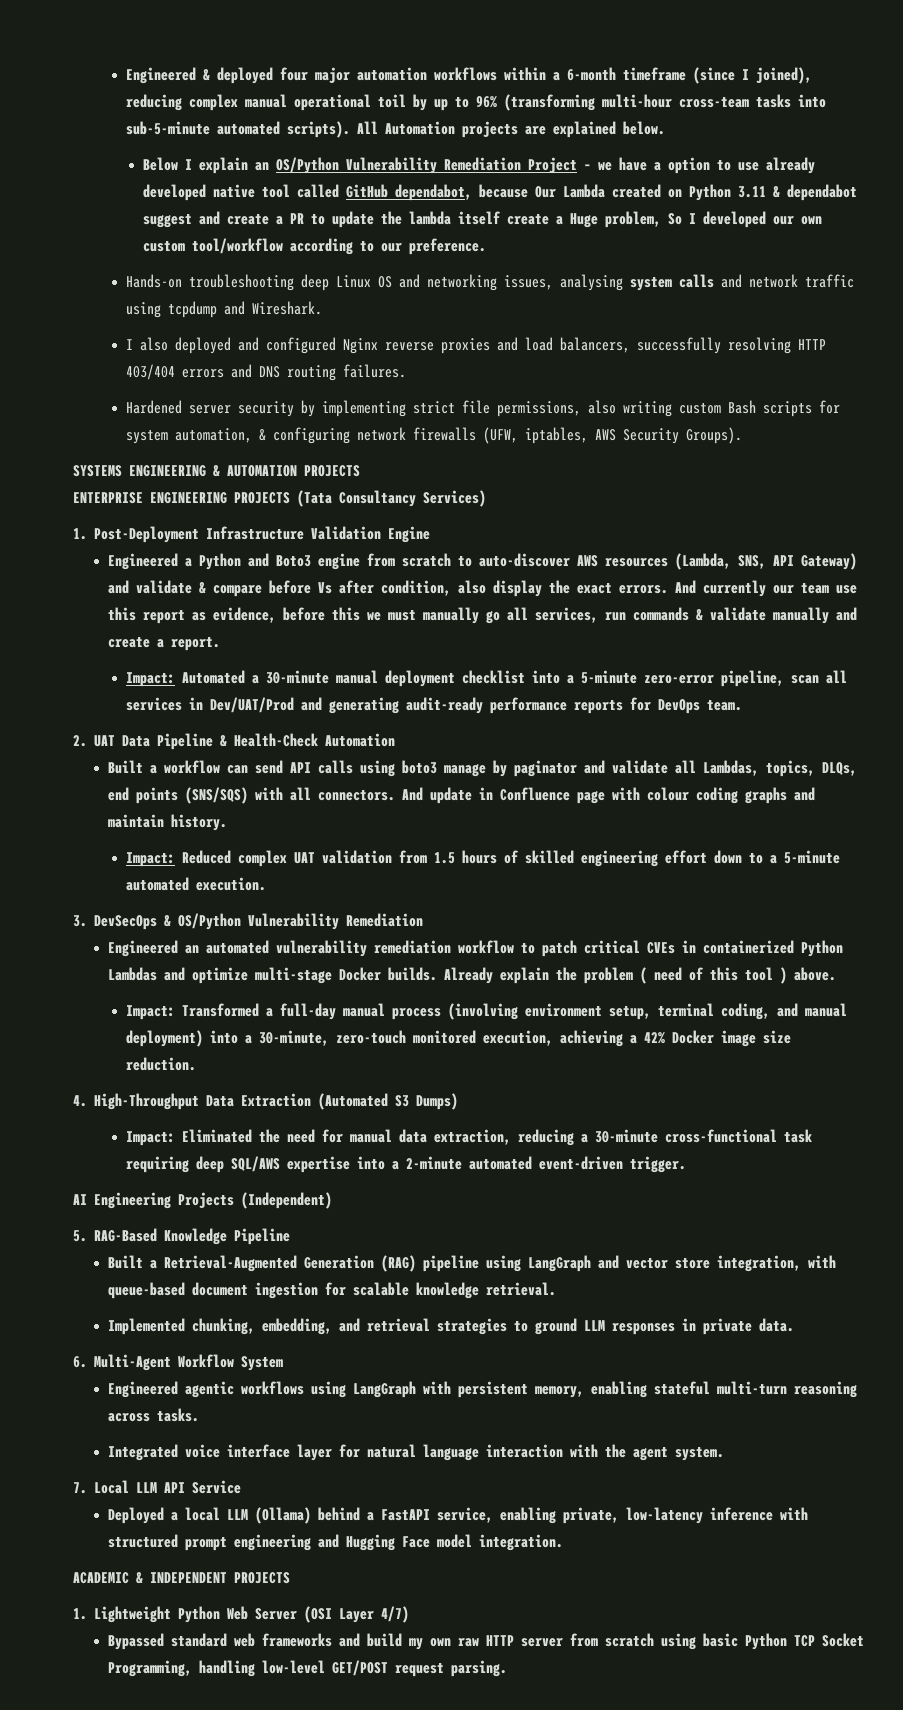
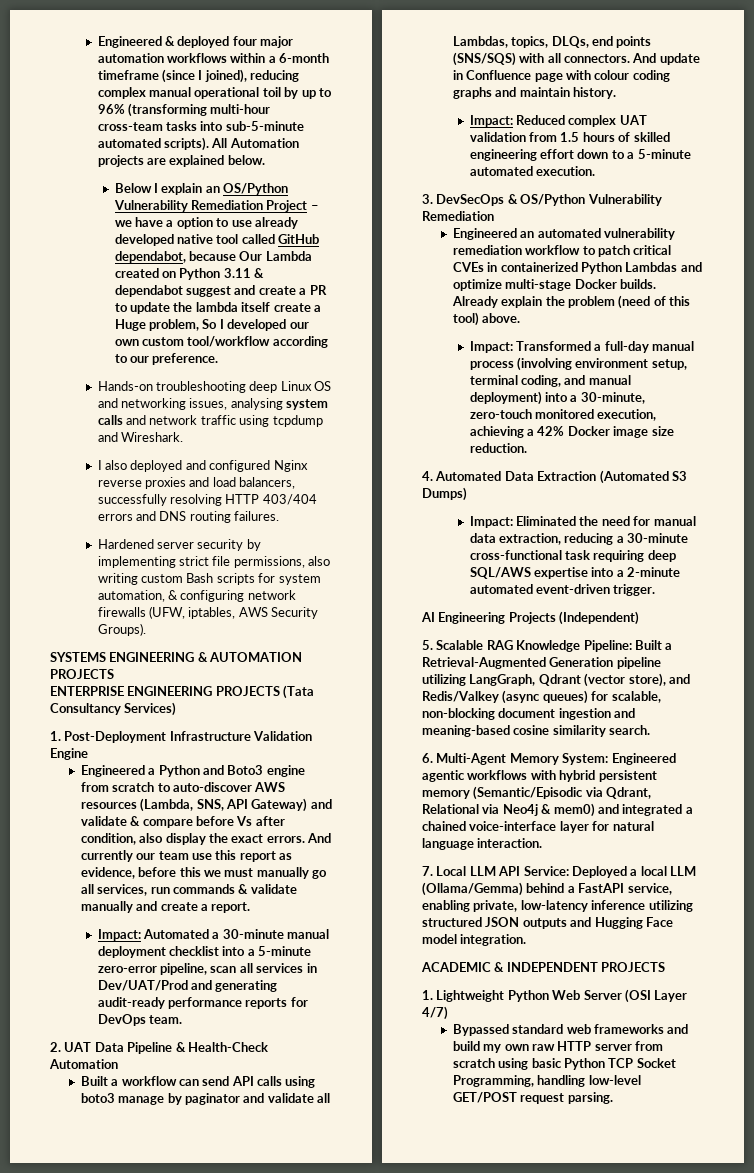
[639,967,787,984] ( need of this tool ) -> [618,295,690,309] [452,312,479,326] (need of this tool)
[94,1093,199,1110] High-Throughput -> [435,471,502,481] Automated
[94,1228,290,1245] [107,1255,836,1272] [107,1282,556,1299] [107,1318,794,1335] RAG-Based Knowledge Pipeline // Built a Retrieval-Augmented Generation (RAG) pipeline using LangGraph and vector store integration, with queue-based document ingestion for scalable knowledge retrieval. // Implemented chunking, embedding, and retrieval strategies to ground LLM responses in private data. -> [436,640,673,652] [422,657,661,669] [422,673,690,687] [422,690,661,704] [422,708,636,720] [422,725,651,737] Scalable RAG Knowledge Pipeline: Built a Retrieval-Augmented Generation pipeline utilizing LangGraph, Qdrant (vector store), and Redis/Valkey (async queues) for scalable, non-blocking document ingestion and meaning-based cosine similarity search.
[178,1354,283,1371] Workflow System // -> [509,753,609,765] Memory System:
[310,1381,857,1398] [107,1408,199,1422] [107,1444,724,1461] using LangGraph with persistent memory, enabling stateful multi-turn reasoning across tasks. // Integrated voice interface layer for natural language interaction with the agent system. -> [530,770,657,782] [422,786,652,800] [422,803,693,817] [422,821,654,833] [422,838,543,850] with hybrid persistent memory (Semantic/Episodic via Qdrant, Relational via Neo4j & mem0) and integrated a chained voice-interface layer for natural language interaction.
[192,1480,241,1494] Service // -> [523,866,569,876] Service:
[254,1507,311,1524] (Ollama) -> [422,882,523,896] (Ollama/Gemma)
[779,1507,808,1520] [107,1534,311,1551] with structured prompt engineering -> [648,900,693,912] [422,917,567,929] utilizing structured JSON outputs

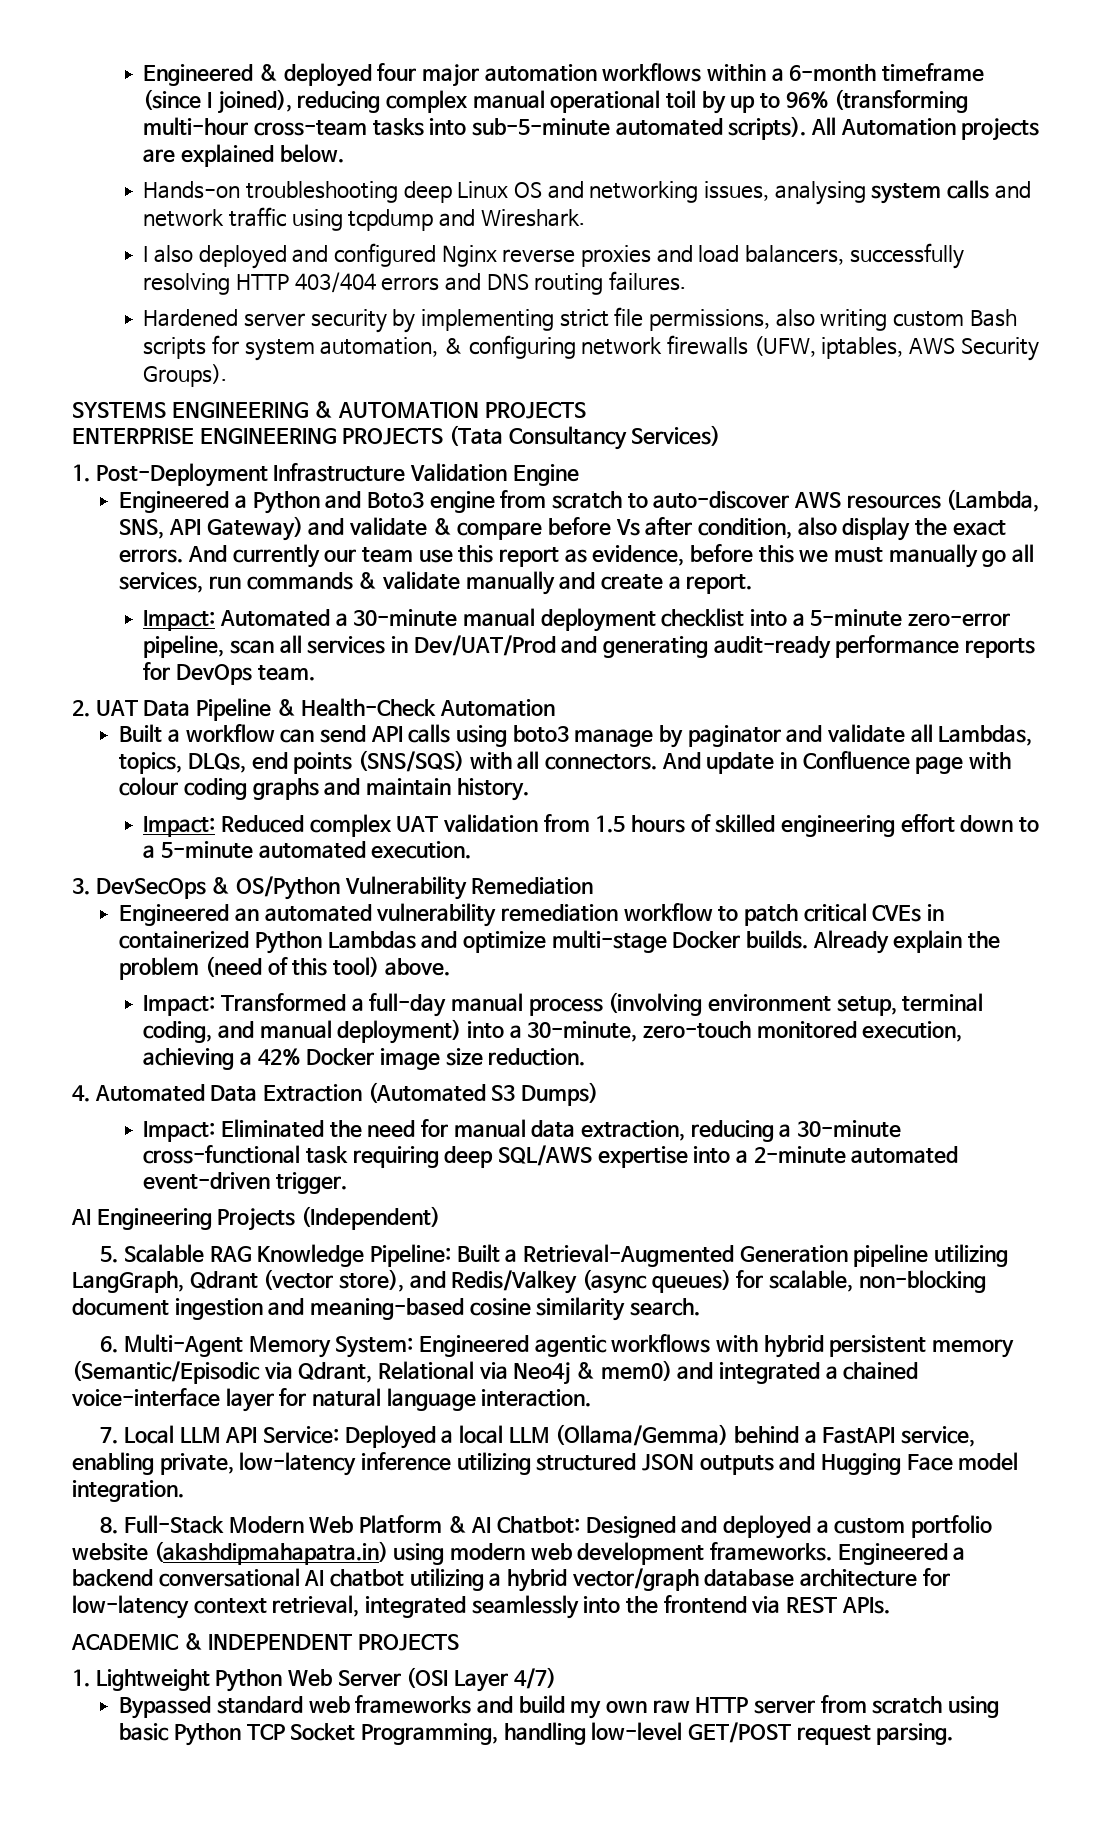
[114,183,289,195] [113,200,319,212] [114,217,298,229] [114,234,320,246] [114,251,312,263] [114,268,265,280] [114,285,327,297] [114,302,321,314] [114,319,309,331] [114,336,328,348] [114,353,219,365] // Below I explain an OS/Python Vulnerability Remediation Project – we have a option to use already developed native tool called GitHub dependabot, because Our Lambda created on Python 3.11 & dependabot suggest and create a PR to update the lambda itself create a Huge problem, So I developed our own custom tool/workflow according to our preference. -> (344, 153) none
(527, 940) none -> [100,1515,992,1539] [72,1541,966,1565] [72,1568,950,1592] [72,1595,890,1619] // 8. Full-Stack Modern Web Platform & AI Chatbot: Designed and deployed a custom portfolio website (akashdipmahapatra.in) using modern web development frameworks. Engineered a backend conversational AI chatbot utilizing a hybrid vector/graph database architecture for low-latency context retrieval, integrated seamlessly into the frontend via REST APIs.

